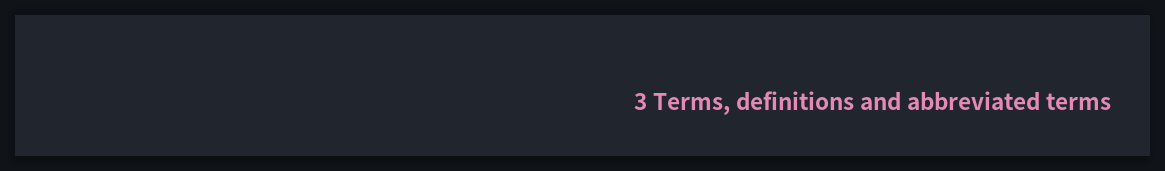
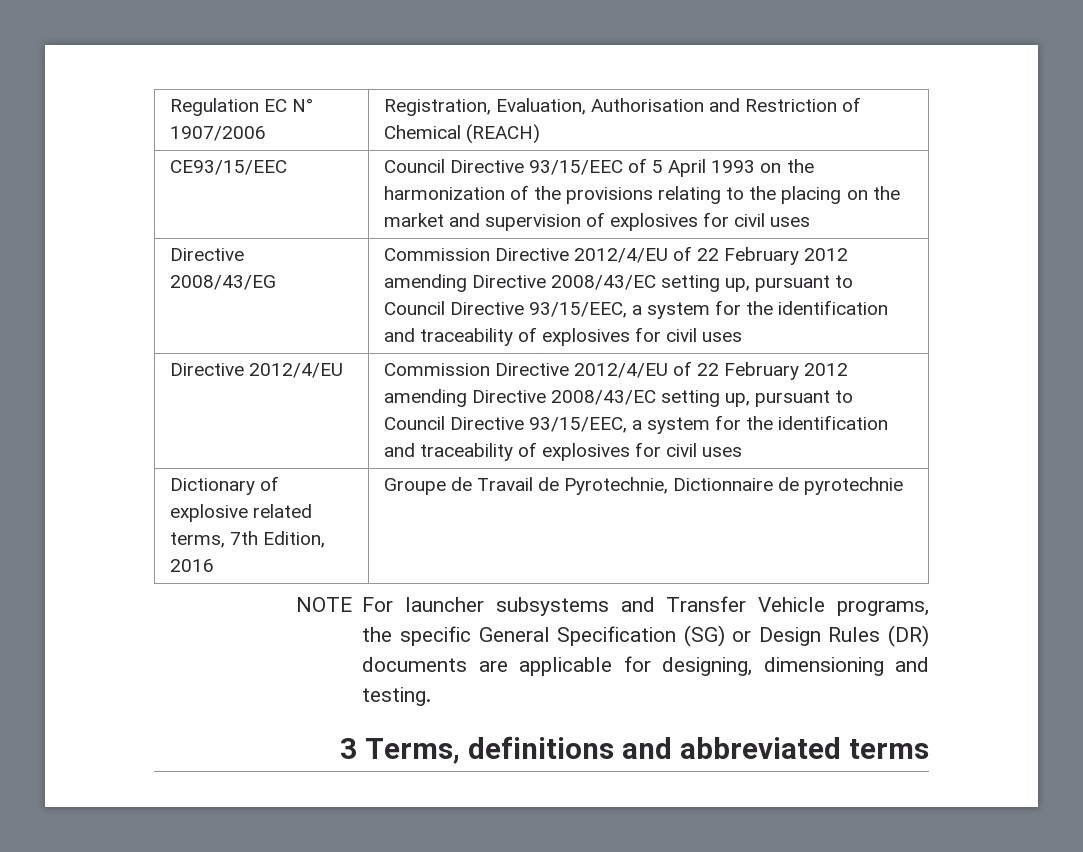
(633, 101) none -> [169,98,313,116] [169,126,266,141] [383,97,862,116] [383,124,540,144] [169,160,287,175] [383,158,814,177] [383,185,900,204] [383,212,811,231] [169,248,244,261] [169,275,276,290] [383,246,849,265] [383,274,854,292] [383,300,889,319] [383,327,743,346] [169,363,343,378] [383,361,849,380] [383,389,854,407] [383,415,889,434] [383,442,743,461] [169,476,279,495] [169,504,312,522] [169,531,325,548] [169,559,214,572] [383,477,904,495] [295,596,929,616] [362,625,929,647] [362,656,929,676] [362,687,432,706] Regulation EC N° 1907/2006 | Registration, Evaluation, Authorisation and Restriction of Chemical (REACH) // CE93/15/EEC | Council Directive 93/15/EEC of 5 April 1993 on the harmonization of the provisions relating to the placing on the market and supervision of explosives for civil uses // Directive 2008/43/EG | Commission Directive 2012/4/EU of 22 February 2012 amending Directive 2008/43/EC setting up, pursuant to Council Directive 93/15/EEC, a system for the identification and traceability of explosives for civil uses // Directive 2012/4/EU | Commission Directive 2012/4/EU of 22 February 2012 amending Directive 2008/43/EC setting up, pursuant to Council Directive 93/15/EEC, a system for the identification and traceability of explosives for civil uses // Dictionary of explosive related terms, 7th Edition, 2016 | Groupe de Travail de Pyrotechnie, Dictionnaire de pyrotechnie // NOTE For launcher subsystems and Transfer Vehicle programs, the specific General Specification (SG) or Design Rules (DR) documents are applicable for designing, dimensioning and testing. //

